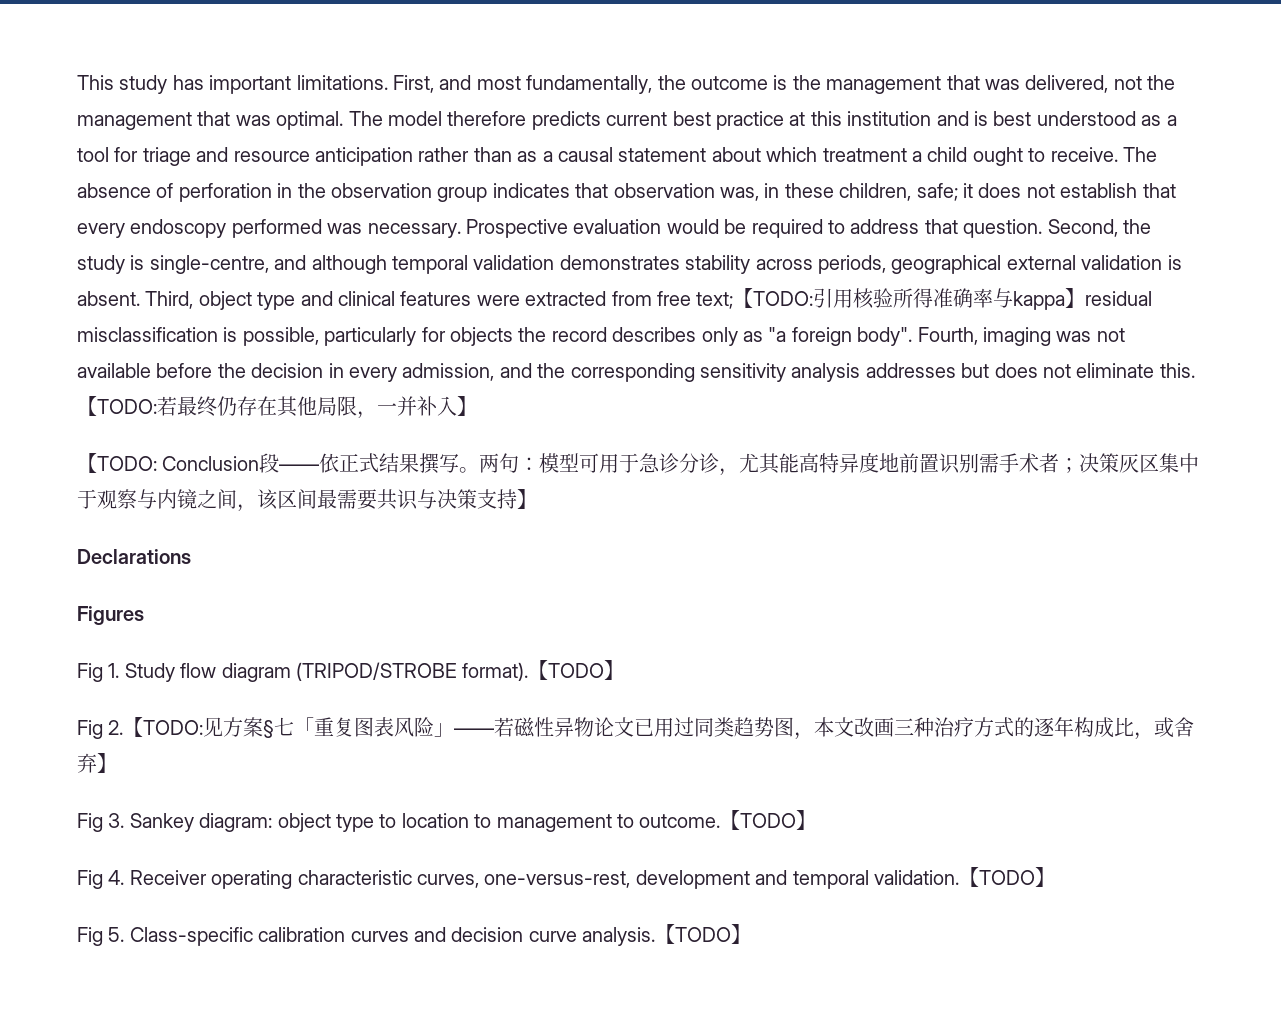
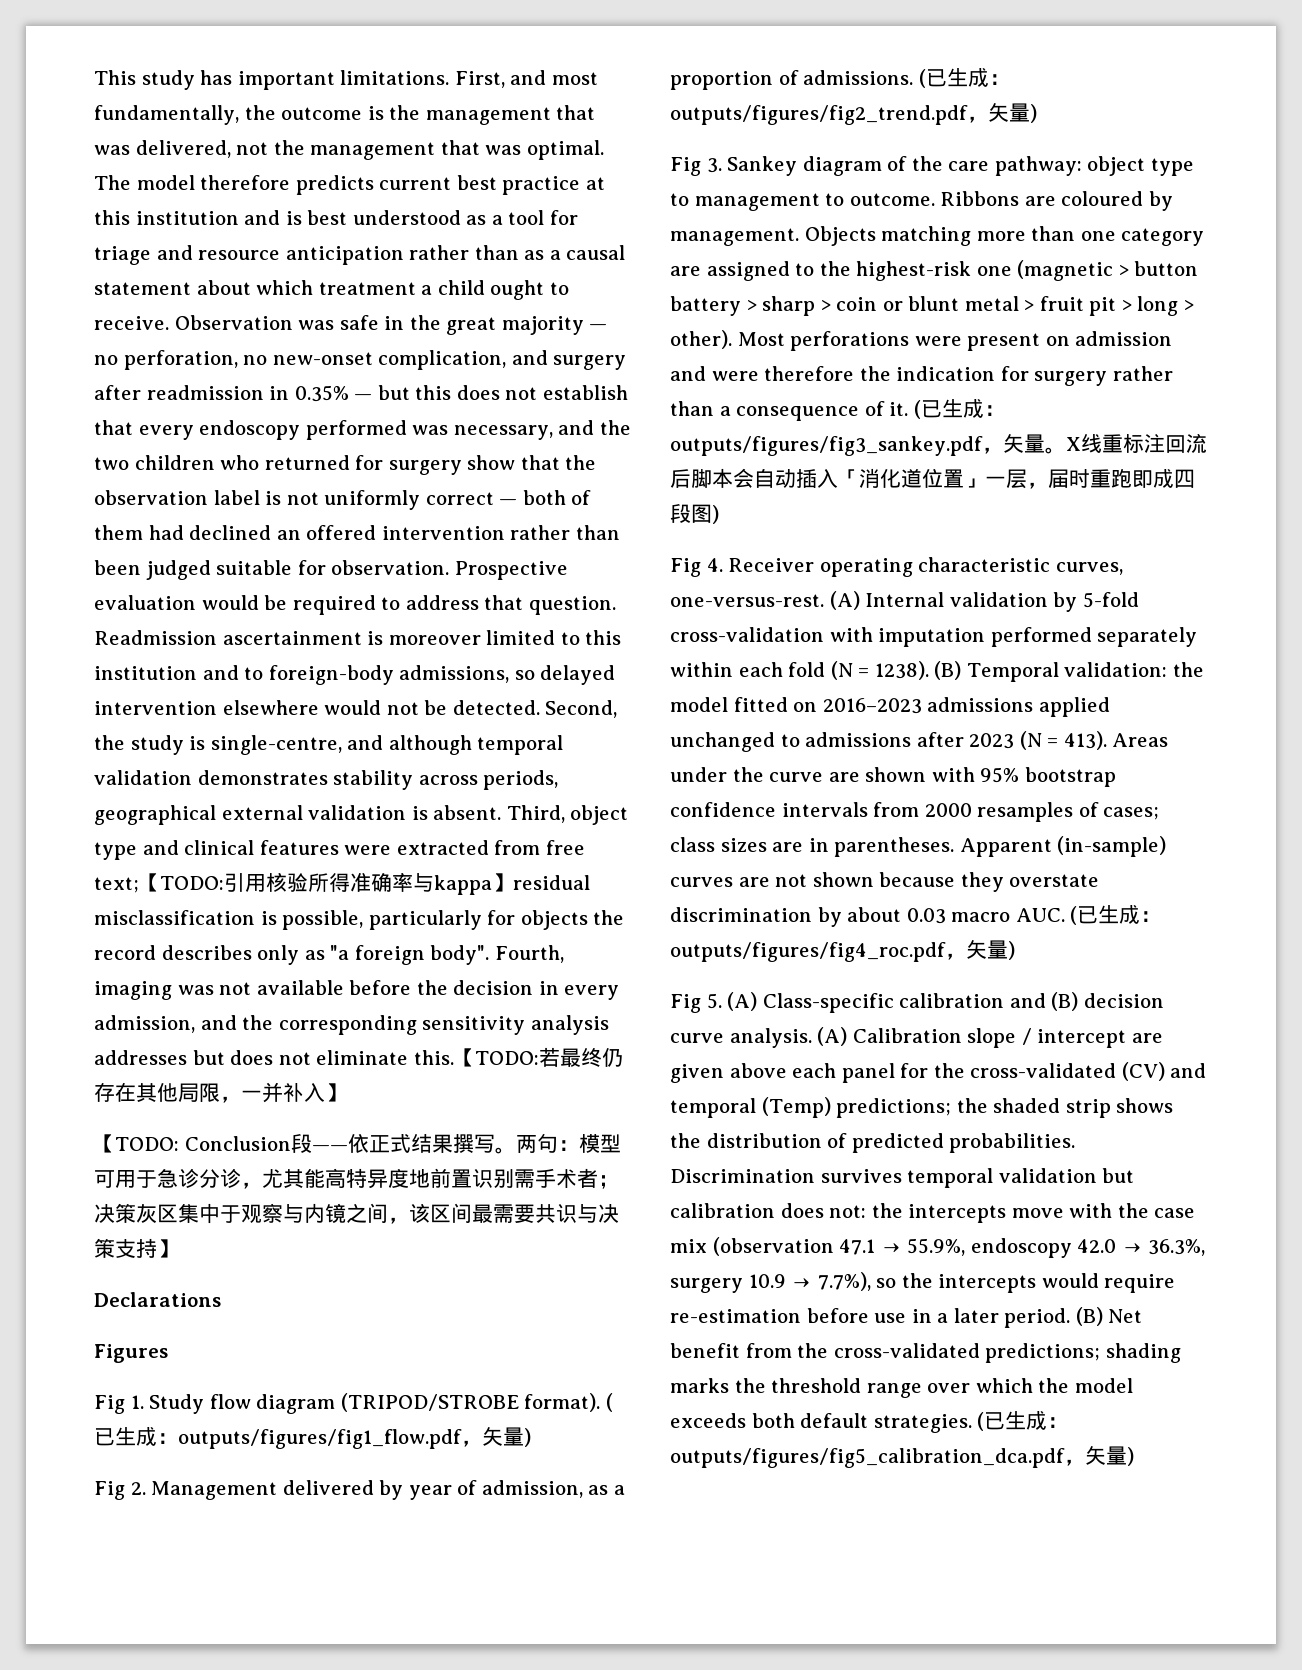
[1122,147,1157,162] [77,183,973,202] The absence of perforation in the observation group indicates that observation was, in these children, safe; it -> [174,315,608,335] [94,350,627,370] [94,385,452,402] Observation was safe in the great majority — no perforation, no new-onset complication, and surgery after readmission in 0.35% — but this
[367,223,461,238] necessary. -> [453,420,631,440] [94,455,597,475] [94,490,592,510] [94,525,620,540] [94,560,450,580] necessary, and the two children who returned for surgery show that the observation label is not uniformly correct — both of them had declined an offered intervention rather than been judged suitable for observation.
(1043, 228) none -> [94,630,622,645] [94,665,616,685] [94,700,540,715] Readmission ascertainment is moreover limited to this institution and to foreign-body admissions, so delayed intervention elsewhere would not be detected.
[528,660,625,680] [77,717,1195,740] [77,753,117,773] [77,813,273,832] 【TODO】 // Fig 2.【TODO:见方案§七「重复图表风险」——若磁性异物论文已用过同类趋势图，本文改画三种治疗方式的逐年构成比，或舍弃】 // Fig 3. Sankey diagram: -> [605,1393,613,1412] [94,1427,531,1449] [94,1480,625,1500] [670,68,1010,90] [670,103,1037,125] [670,156,1082,176] (已生成：outputs/figures/fig1_flow.pdf，矢量) // Fig 2. Management delivered by year of admission, as a proportion of admissions. (已生成：outputs/figures/fig2_trend.pdf，矢量) // Fig 3. Sankey diagram of the care pathway:
[401,813,492,828] location to -> (689, 199) none
[720,810,817,830] 【TODO】 -> [940,191,1173,211] [670,226,1205,246] [670,260,1199,281] [670,296,1194,316] [670,330,1173,351] [670,366,1173,386] [670,399,1005,421] [670,433,1207,456] [670,468,1195,489] [670,504,719,524] Ribbons are coloured by management. Objects matching more than one category are assigned to the highest-risk one (magnetic > button battery > sharp > coin or blunt metal > fruit pit > long > other). Most perforations were present on admission and were therefore the indication for surgery rather than a consequence of it. (已生成：outputs/figures/fig3_sankey.pdf，矢量。X线重标注回流后脚本会自动插入「消化道位置」一层，届时重跑即成四段图)
[484,867,1055,889] one-versus-rest, development and temporal validation.【TODO】 -> [670,591,1139,612] [670,627,1198,647] [670,661,1204,682] [670,697,1110,717] [670,731,1169,752] [670,767,1116,787] [670,802,1160,822] [670,836,1167,857] [670,872,1100,892] [670,905,1162,927] [670,940,1015,962] one-versus-rest. (A) Internal validation by 5-fold cross-validation with imputation performed separately within each fold (N = 1238). (B) Temporal validation: the model fitted on 2016–2023 admissions applied unchanged to admissions after 2023 (N = 413). Areas under the curve are shown with 95% bootstrap confidence intervals from 2000 resamples of cases; class sizes are in parentheses. Apparent (in-sample) curves are not shown because they overstate discrimination by about 0.03 macro AUC. (已生成：outputs/figures/fig4_roc.pdf，矢量)
(125, 934) none -> [727,992,758,1011] (A)
[350,927,446,942] curves and -> [1009,992,1079,1011] and (B)
[655,924,752,944] 【TODO】 -> [817,1027,1163,1048] [670,1062,1207,1083] [670,1097,1174,1118] [670,1133,1076,1153] [670,1168,1135,1188] [670,1203,1196,1223] [670,1237,1206,1258] [670,1272,1176,1293] [670,1307,1143,1328] [670,1343,1181,1363] [670,1378,1133,1398] [670,1411,1069,1433] [670,1446,1134,1468] (A) Calibration slope / intercept are given above each panel for the cross-validated (CV) and temporal (Temp) predictions; the shaded strip shows the distribution of predicted probabilities. Discrimination survives temporal validation but calibration does not: the intercepts move with the case mix (observation 47.1 → 55.9%, endoscopy 42.0 → 36.3%, surgery 10.9 → 7.7%), so the intercepts would require re-estimation before use in a later period. (B) Net benefit from the cross-validated predictions; shading marks the threshold range over which the model exceeds both default strategies. (已生成：outputs/figures/fig5_calibration_dca.pdf，矢量)

